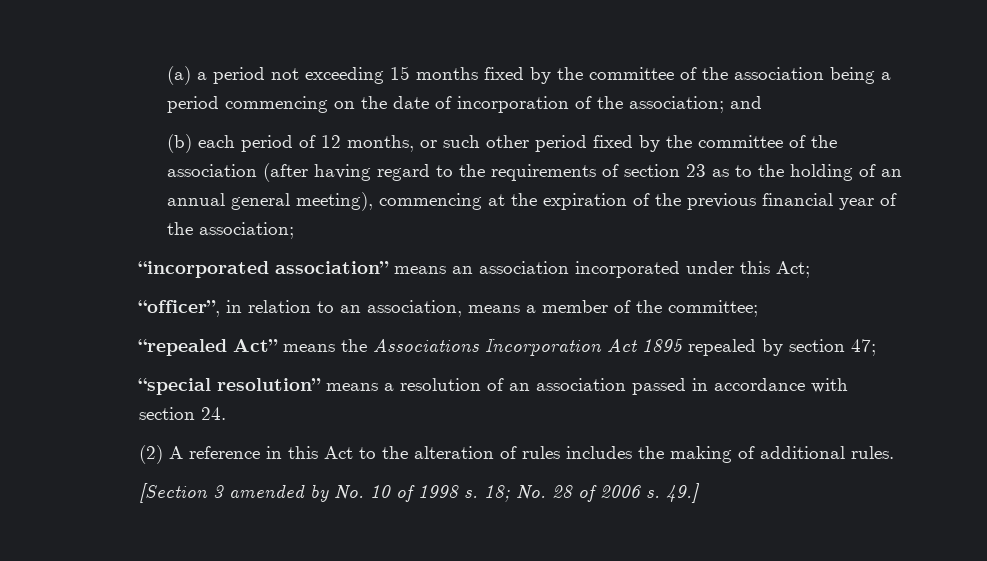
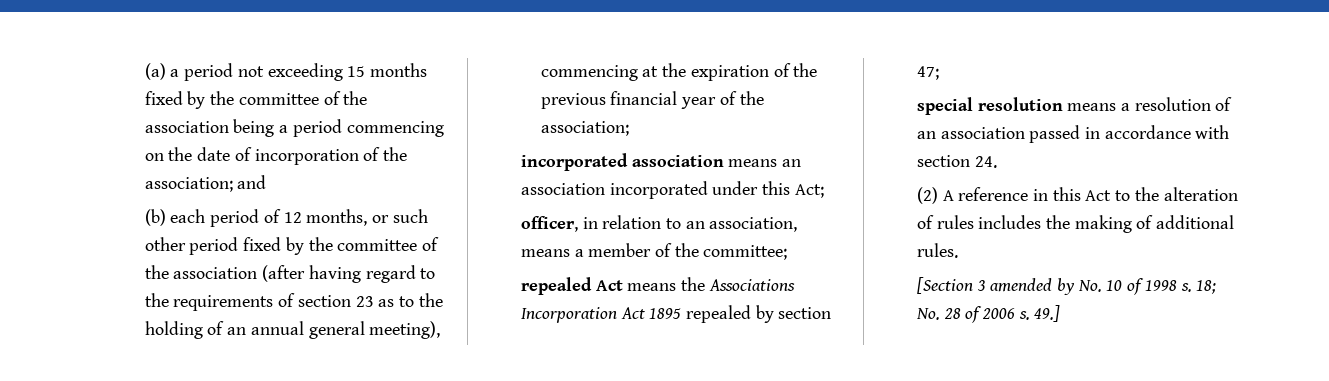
[137,261,389,278] “incorporated association” -> [520,153,724,171] incorporated association
[137,300,220,317] “officer”, -> [520,216,578,232] officer,
[137,339,278,356] “repealed Act” -> [520,277,623,295] repealed Act
[137,378,321,395] “special resolution” -> [916,97,1063,115] special resolution

